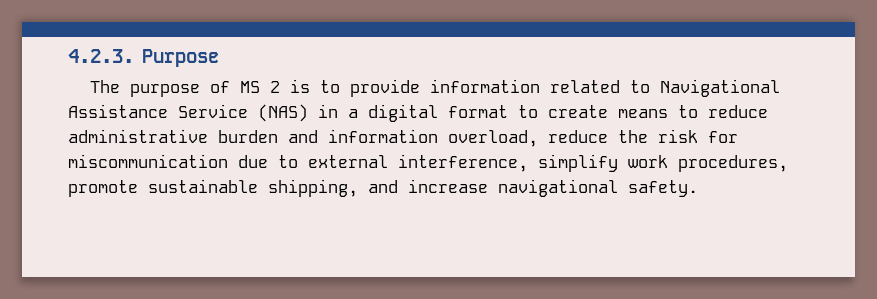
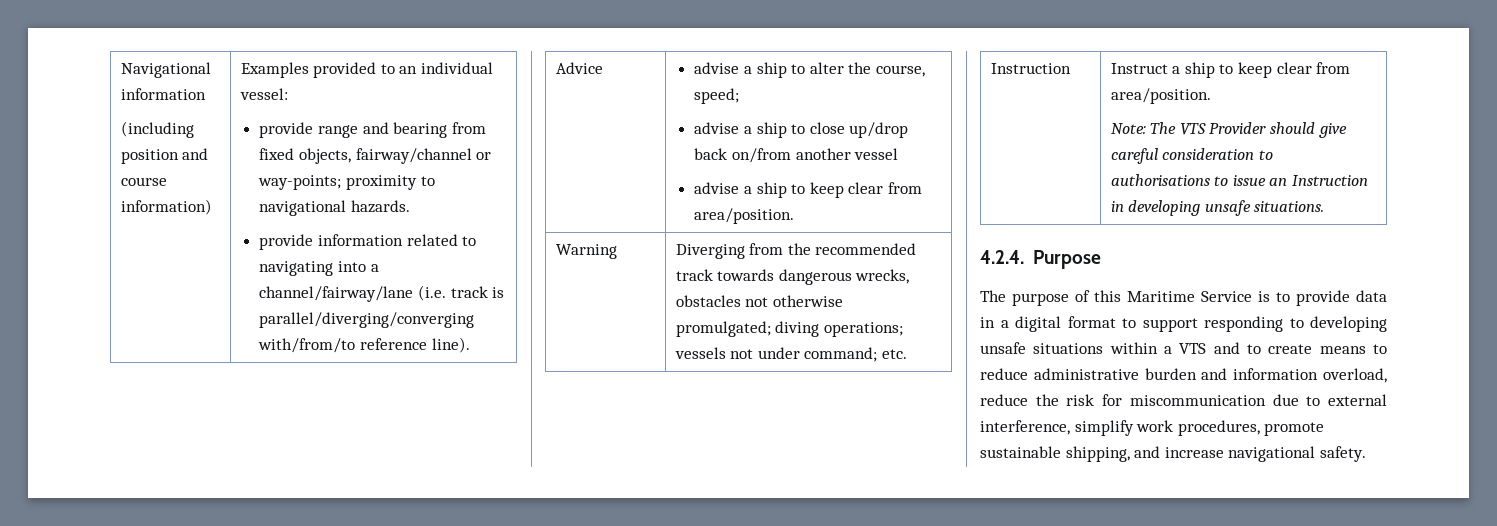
[68,49,220,67] [90,79,781,97] [68,104,308,122] 4.2.3. Purpose // The purpose of MS 2 is to provide information related to Navigational Assistance Service (NAS) -> [120,62,211,78] [120,88,206,100] [120,121,194,138] [120,148,209,164] [120,177,167,186] [120,199,212,215] [240,62,494,78] [239,88,288,100] [259,122,486,138] [259,148,492,164] [258,175,435,190] [259,200,410,216] [259,234,477,250] [259,261,379,276] [259,285,505,302] [259,312,475,328] [258,337,470,353] [555,62,603,74] [694,62,925,78] [694,88,740,104] [694,122,909,138] [694,148,899,163] [694,182,922,198] [694,208,795,224] [555,244,617,259] [675,243,917,259] [675,269,910,285] [675,295,843,307] [675,321,903,337] [674,347,908,362] [990,63,1071,74] [1110,62,1351,78] [1110,88,1211,104] [1110,122,1347,138] [1110,148,1273,164] [1110,174,1369,186] [1110,200,1325,216] [980,250,1101,269] [980,290,1387,306] Navigational information // (including position and course information) | Examples provided to an individual vessel: // provide range and bearing from fixed objects, fairway/channel or way-points; proximity to navigational hazards. // provide information related to navigating into a channel/fairway/lane (i.e. track is parallel/diverging/converging with/from/to reference line). // Advice | advise a ship to alter the course, speed; // advise a ship to close up/drop back on/from another vessel // advise a ship to keep clear from area/position. // Warning | Diverging from the recommended track towards dangerous wrecks, obstacles not otherwise promulgated; diving operations; vessels not under command; etc. // Instruction | Instruct a ship to keep clear from area/position. // Note: The VTS Provider should give careful consideration to authorisations to issue an Instruction in developing unsafe situations. // 4.2.4. Purpose // The purpose of this Maritime Service is to provide data
(538, 111) none -> [1142,316,1387,332] [980,342,1261,354] support responding to developing unsafe situations within a VTS and to

